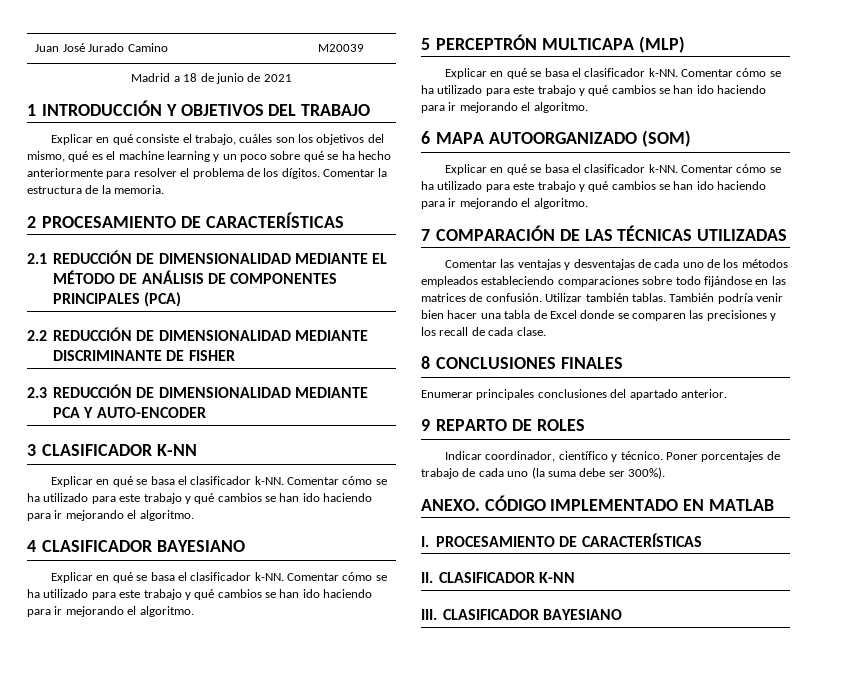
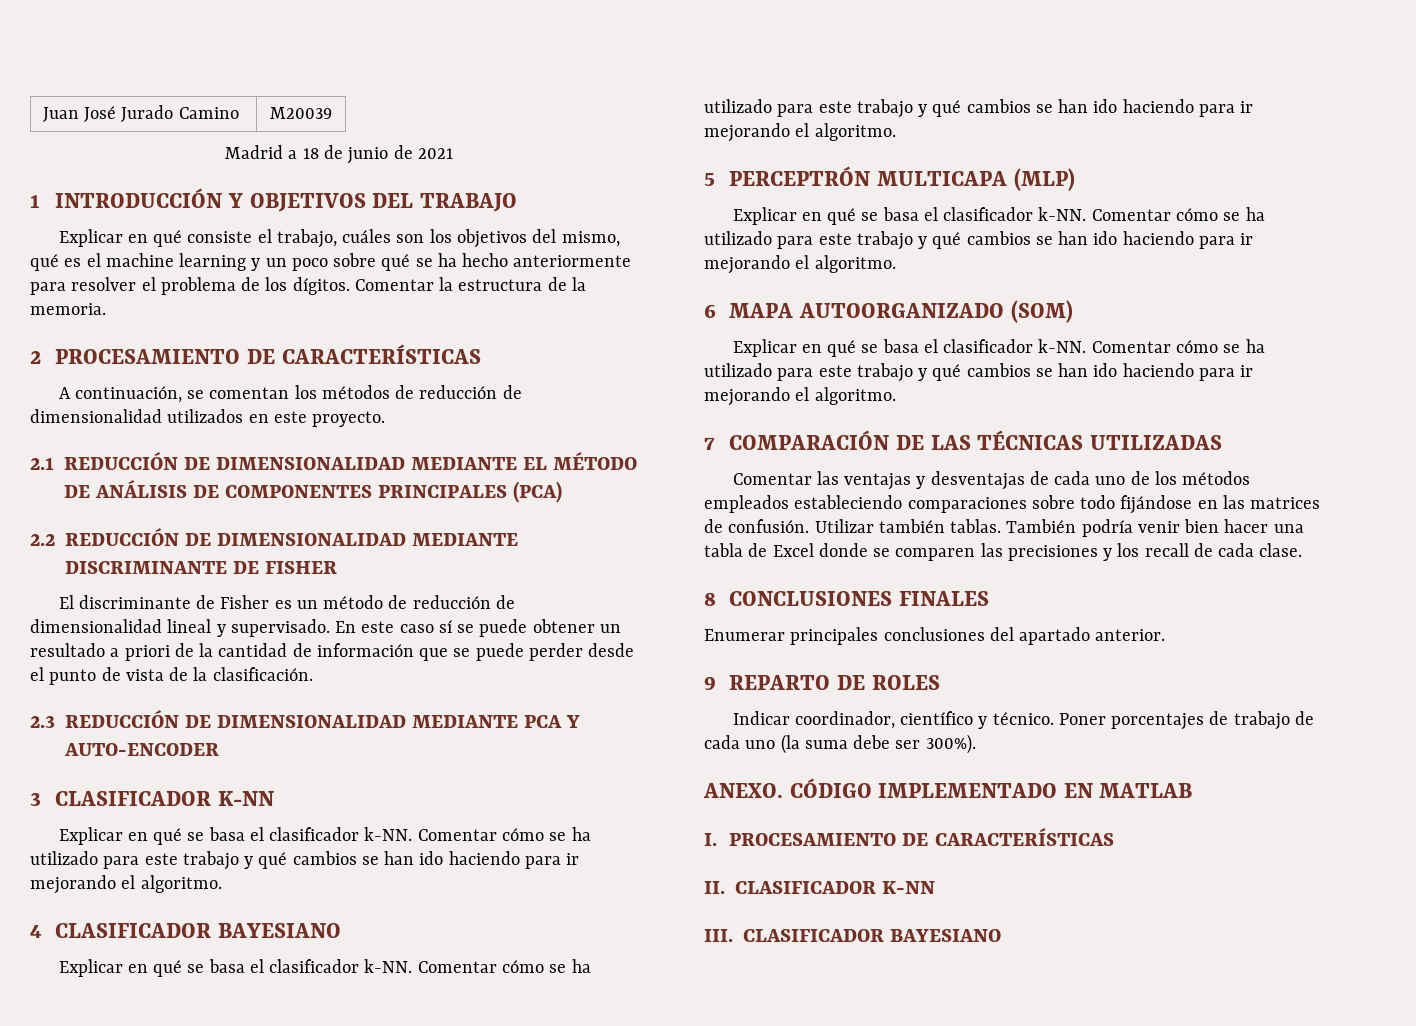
(344, 220) none -> [58,385,522,403] [30,409,386,427] // A continuación, se comentan los métodos de reducción de dimensionalidad utilizados en este proyecto.
(235, 355) none -> [58,595,516,609] [30,619,621,637] [30,643,635,661] [30,667,313,685] // El discriminante de Fisher es un método de reducción de dimensionalidad lineal y supervisado. En este caso sí se puede obtener un resultado a priori de la cantidad de información que se puede perder desde el punto de vista de la clasificación.

